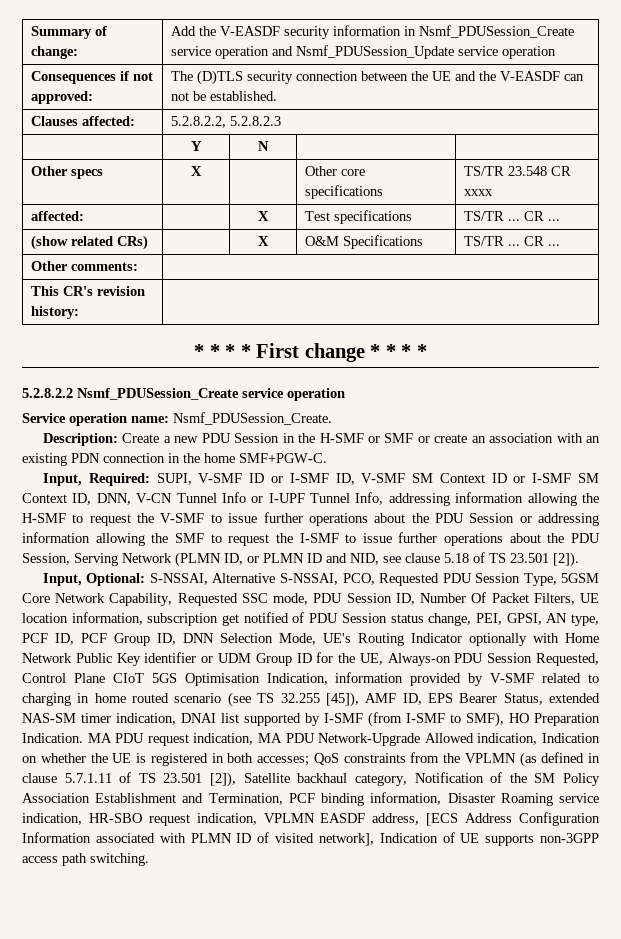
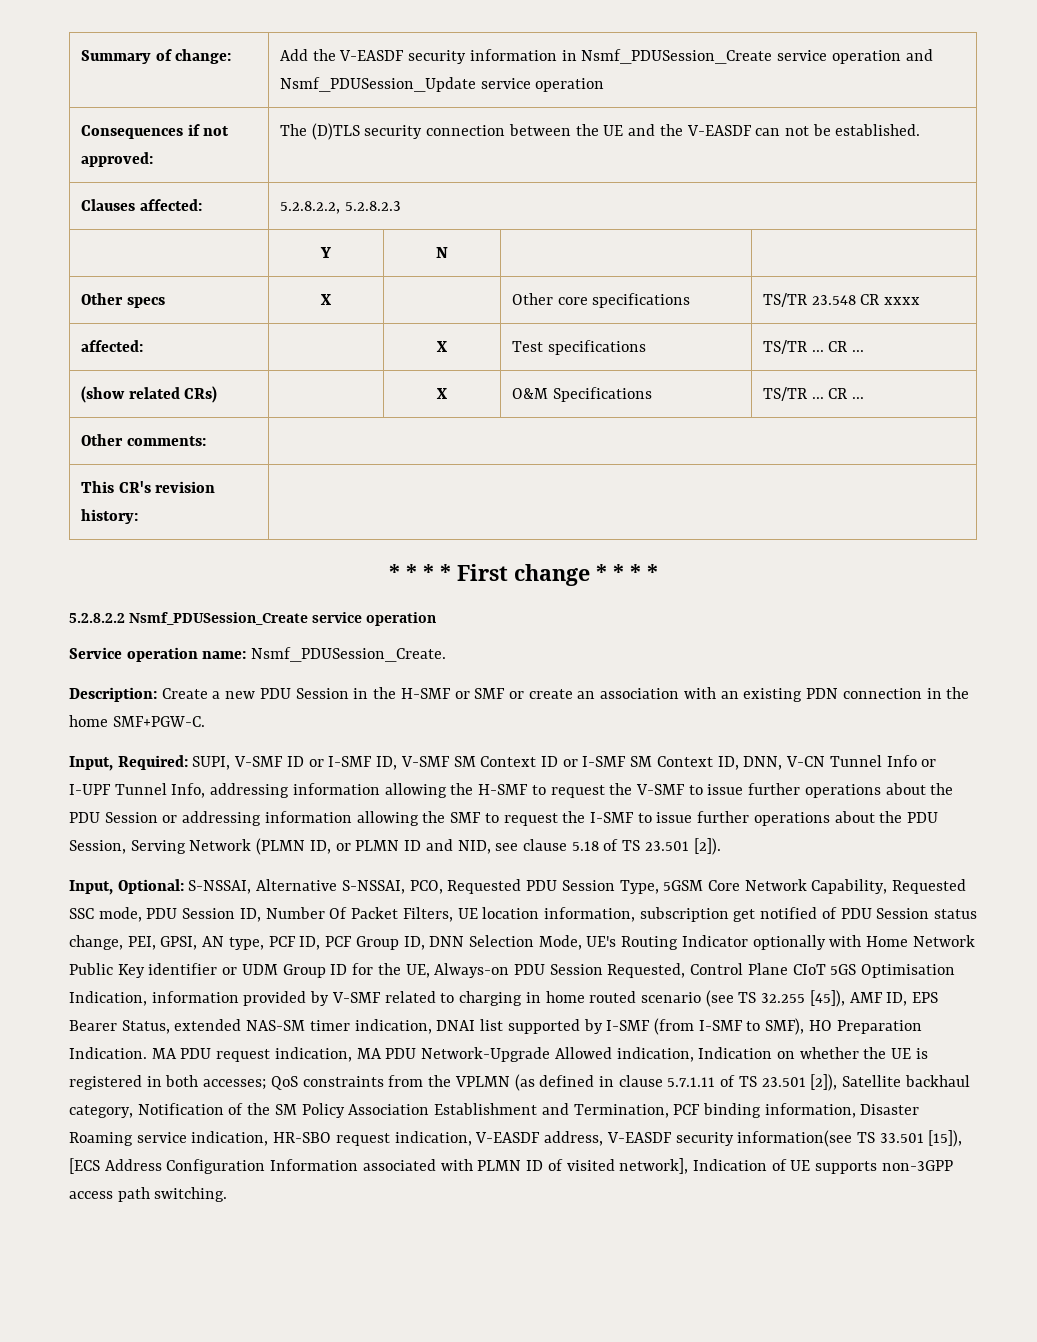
[263,813,420,825] VPLMN EASDF address, -> [475,1130,963,1147] V-EASDF address, V-EASDF security information(see TS 33.501 [15]),

